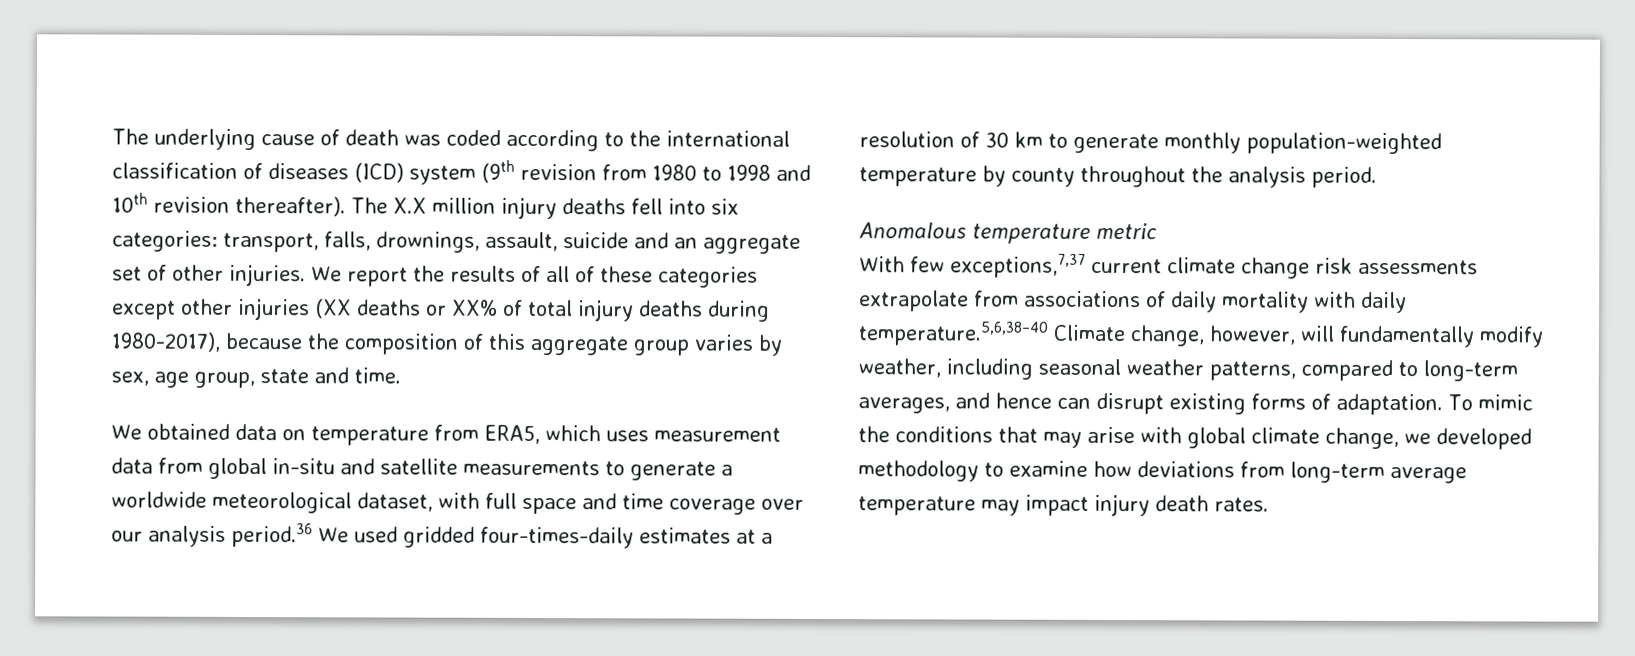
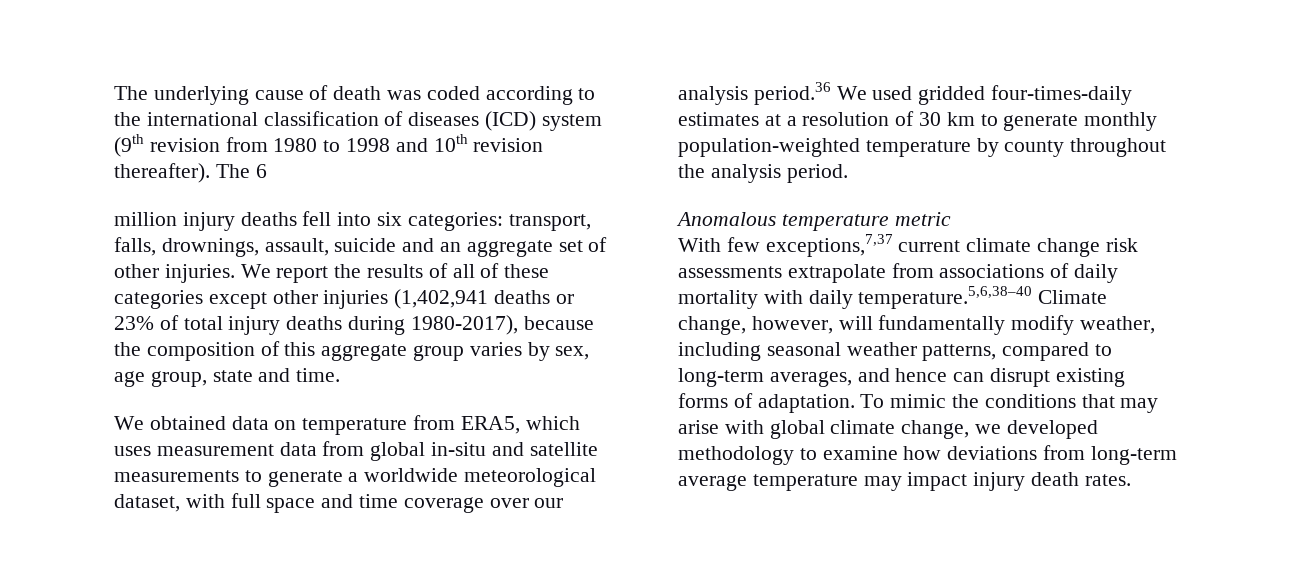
[393,197,427,214] X.X -> [255,164,267,178] 6 //
[315,298,352,319] (XX -> [394,289,489,309] (1,402,941
[452,299,498,316] XX% -> [114,316,154,330] 23%

